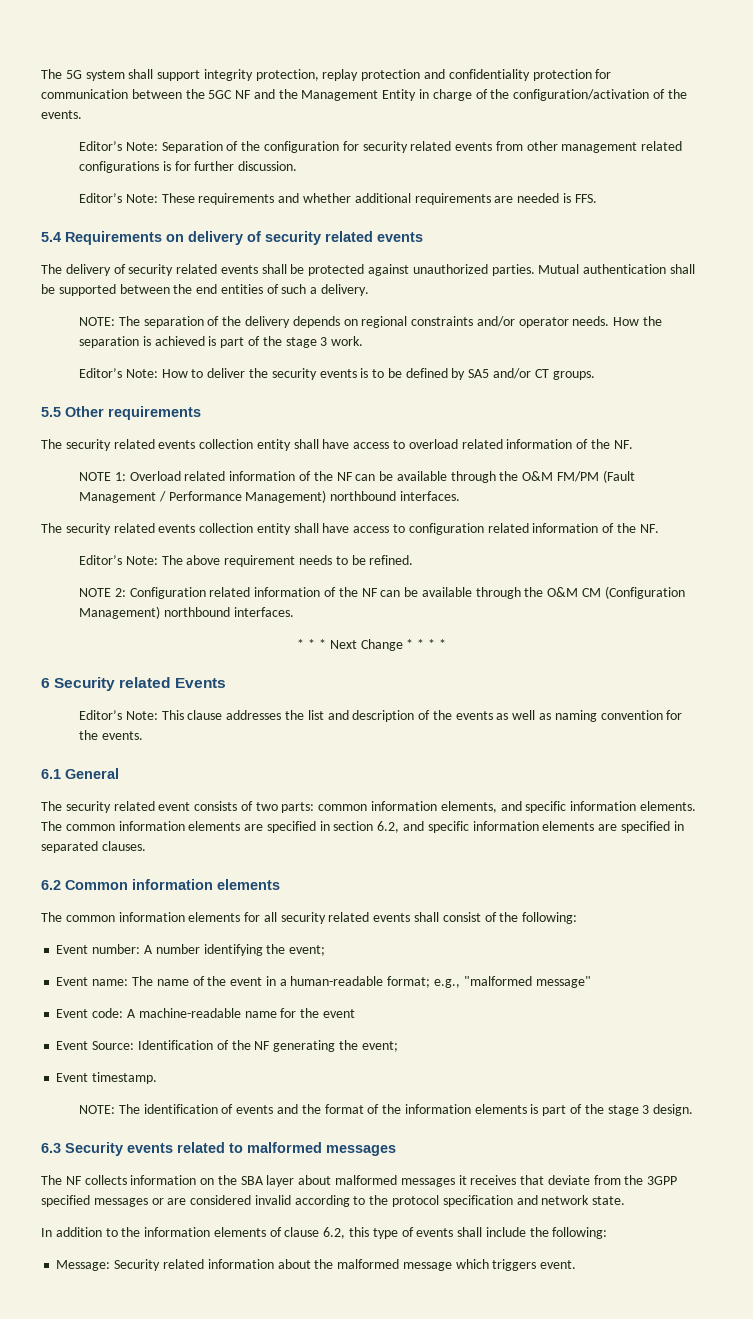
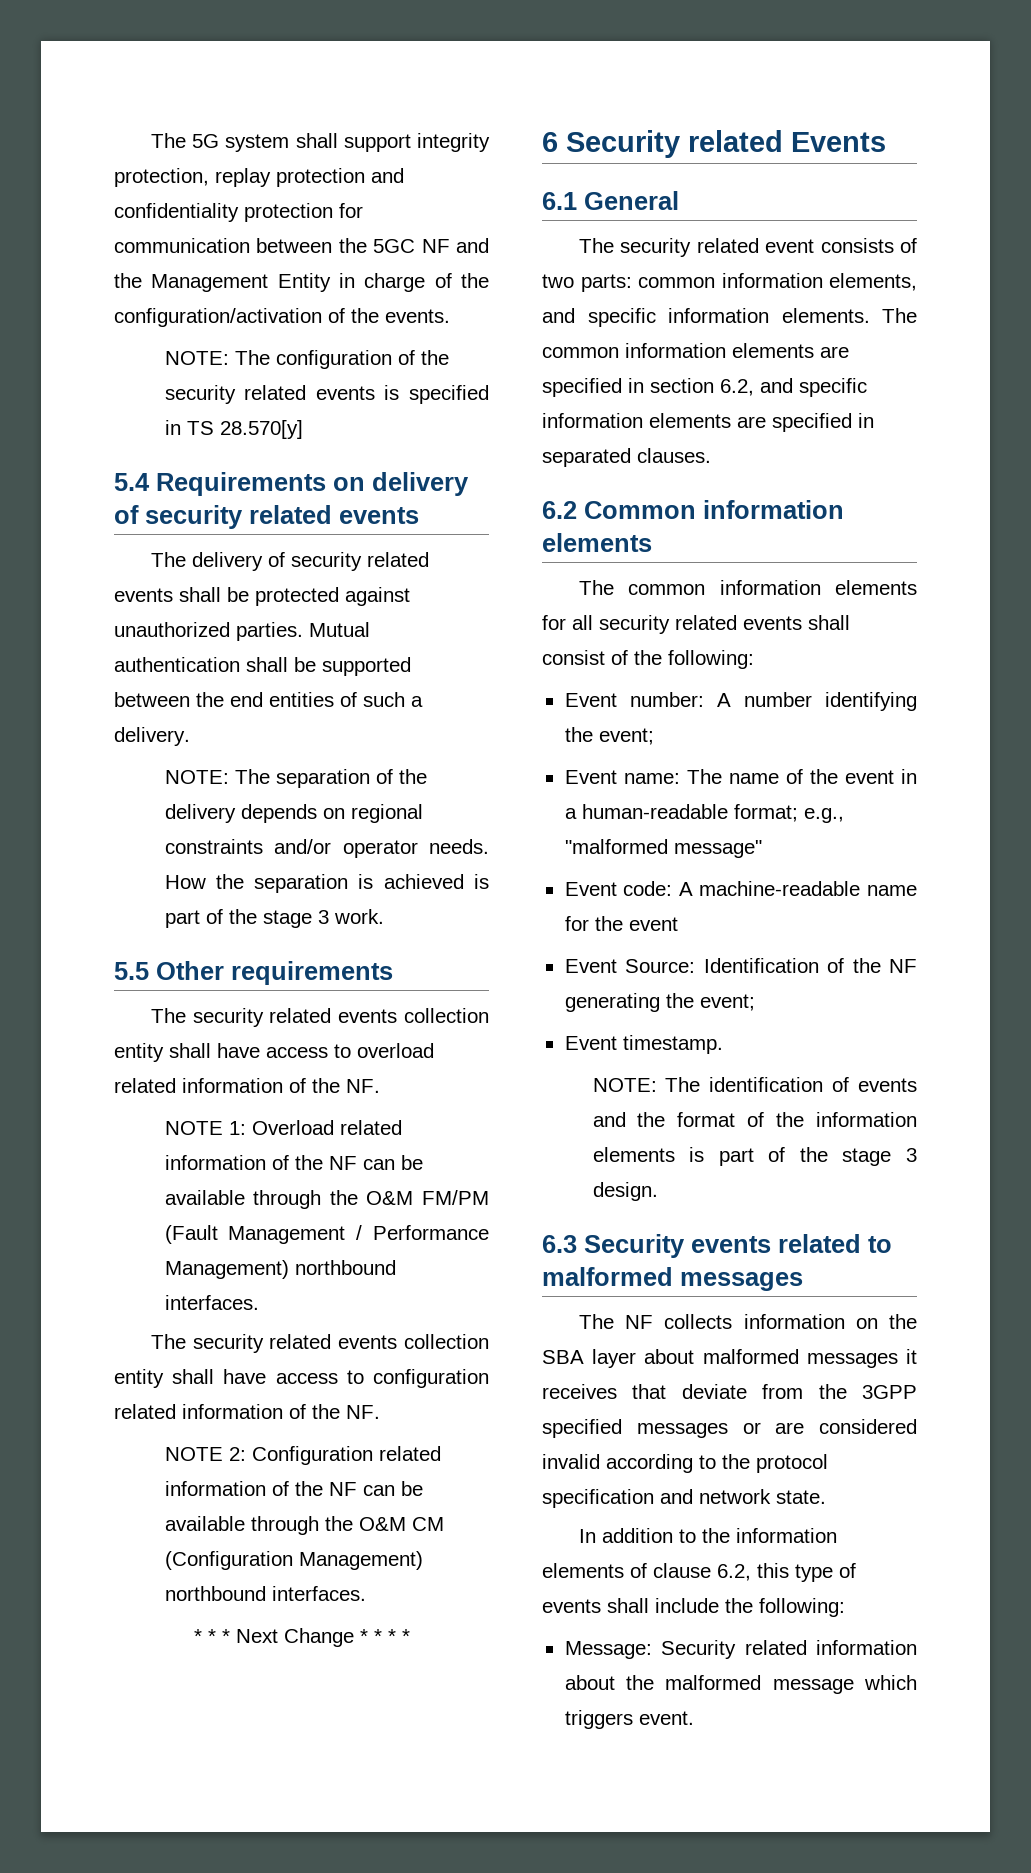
[79,141,683,153] [79,161,298,173] [79,193,597,205] Editor’s Note: Separation of the configuration for security related events from other management related configurations is for further discussion. // Editor’s Note: These requirements and whether additional requirements are needed is FFS. -> [164,350,449,369] [164,385,490,404] [164,420,303,439] NOTE: The configuration of the security related events is specified in TS 28.570[y]
[79,368,595,380] // Editor’s Note: How to deliver the security events is to be defined by SA5 and/or CT groups. -> (384, 916) none
[79,555,414,567] // Editor’s Note: The above requirement needs to be refined. -> (380, 1412) none
[79,710,683,722] [79,730,143,740] // Editor’s Note: This clause addresses the list and description of the events as well as naming convention for the events. -> (886, 142) none

